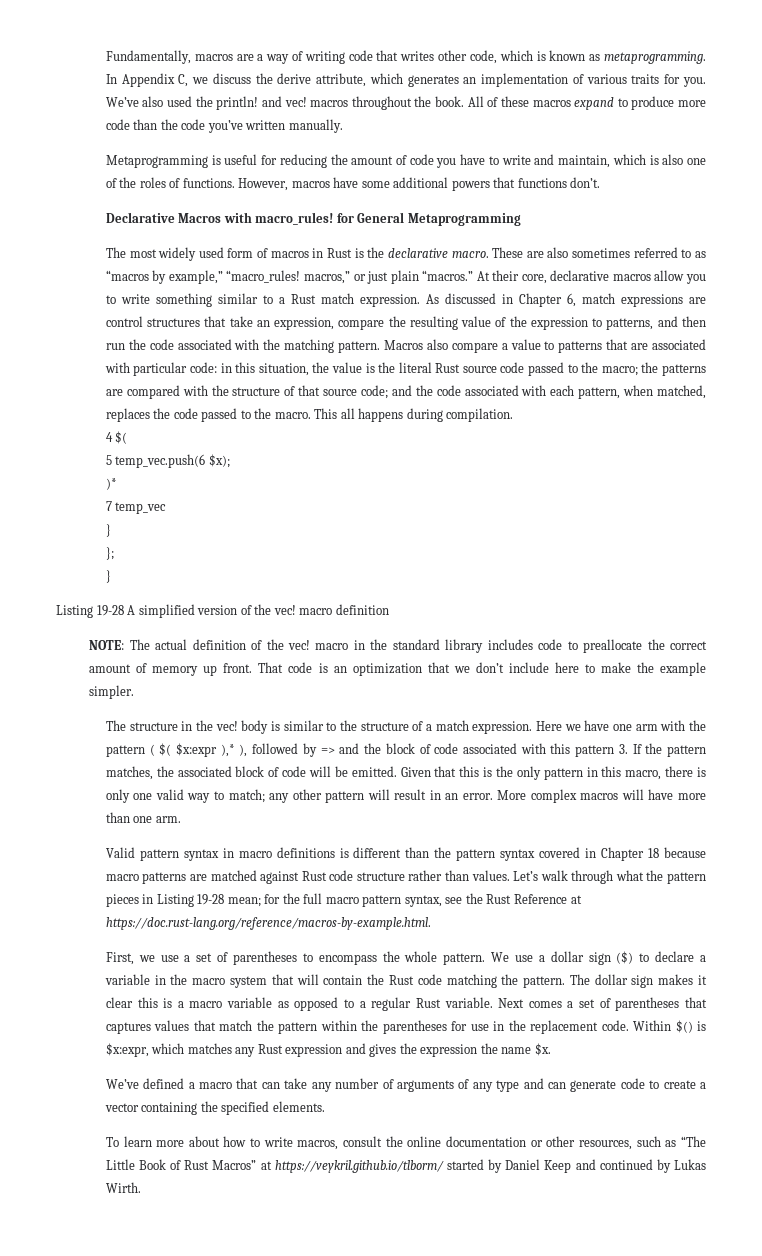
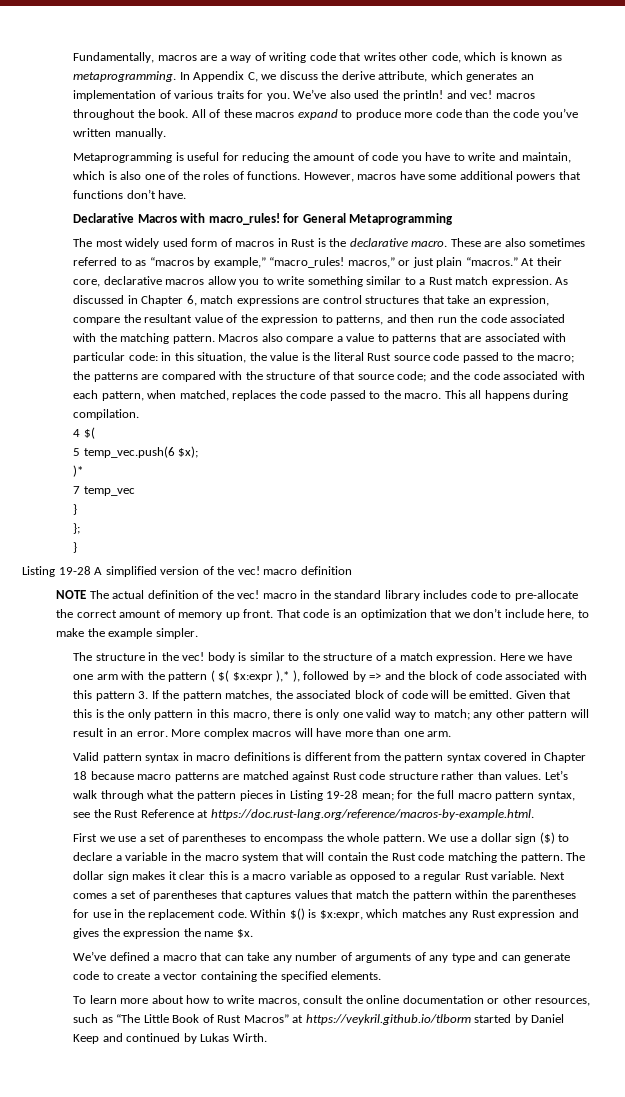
[570,177,601,188] don’t. -> [126,189,187,199] don’t have.
[409,316,458,330] resulting -> [144,314,193,323] resultant
[89,640,125,650] NOTE: -> [56,590,87,599] NOTE
[583,639,643,653] preallocate -> [514,590,578,601] pre-allocate
[554,662,579,673] here -> [547,609,575,620] here,
[405,847,430,858] than -> [354,752,381,761] from
[105,952,134,965] First, -> [73,833,98,842] First
[274,1160,444,1173] https://veykril.github.io/tlborm/ -> [305,1014,471,1025] https://veykril.github.io/tlborm

